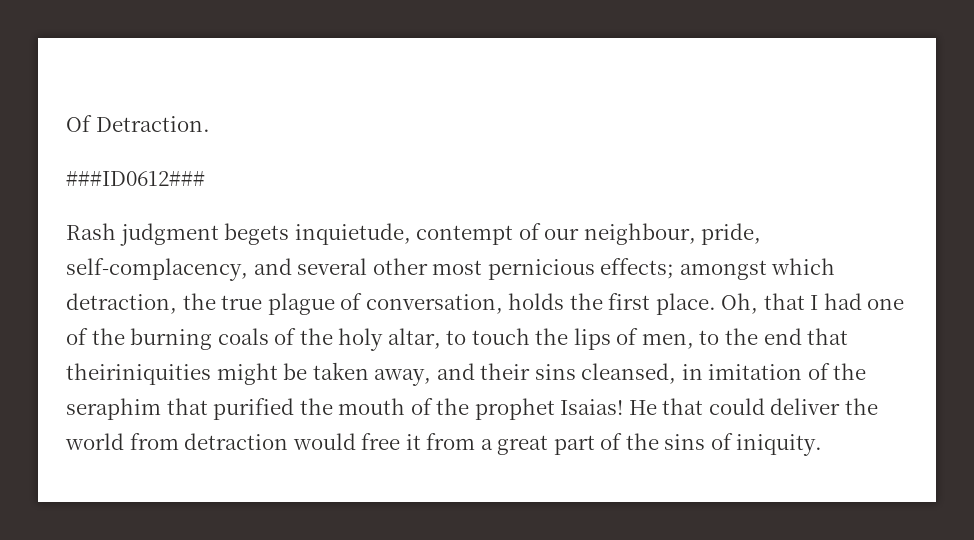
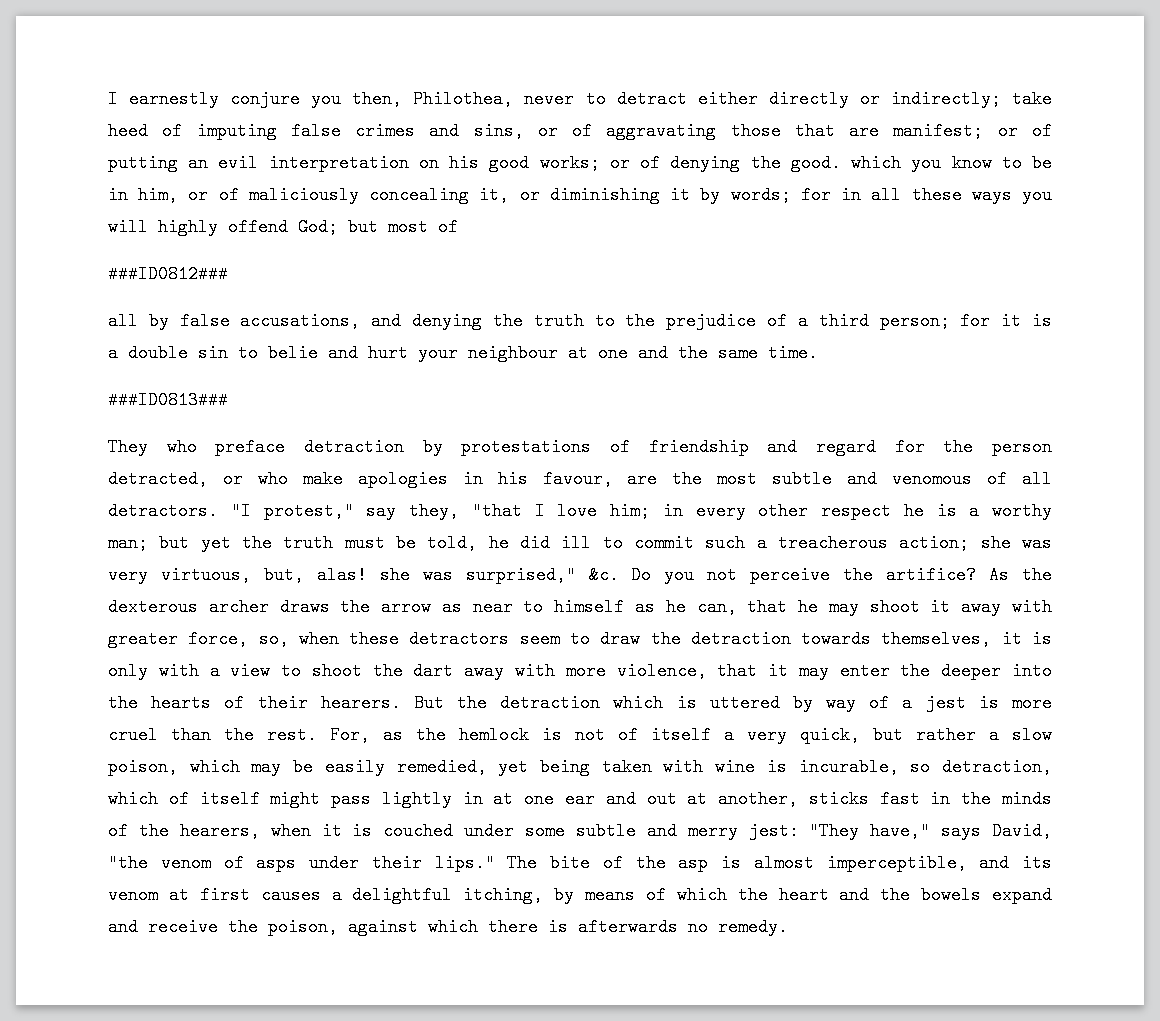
[66,115,210,132] [66,171,205,186] [66,223,762,246] [66,258,836,281] [66,293,905,315] [66,328,849,351] [66,362,867,386] [66,398,878,420] [65,433,823,456] Of Detraction. // ###ID0612### // Rash judgment begets inquietude, contempt of our neighbour, pride, self-complacency, and several other most pernicious effects; amongst which detraction, the true plague of conversation, holds the first place. Oh, that I had one of the burning coals of the holy altar, to touch the lips of men, to the end that theiriniquities might be taken away, and their sins cleansed, in imitation of the seraphim that purified the mouth of the prophet Isaias! He that could deliver the world from detraction would free it from a great part of the sins of iniquity. -> [108,90,1052,108] [108,122,1052,140] [108,154,1053,172] [108,186,1053,204] [108,218,458,236] [108,265,228,283] [108,312,1053,330] [108,344,818,362] [108,391,228,409] [108,438,1052,456] [108,470,1052,488] [108,502,1052,520] [108,534,1052,552] [108,566,1052,584] [108,598,1053,616] [108,630,1053,648] [108,662,1053,680] [108,694,1052,712] [108,726,1052,744] [108,758,1052,776] [108,790,1053,808] [108,822,1052,840] [108,854,1052,872] [108,886,1052,904] [108,918,788,936] I earnestly conjure you then, Philothea, never to detract either directly or indirectly; take heed of imputing false crimes and sins, or of aggravating those that are manifest; or of putting an evil interpretation on his good works; or of denying the good. which you know to be in him, or of maliciously concealing it, or diminishing it by words; for in all these ways you will highly offend God; but most of // ###ID0812### // all by false accusations, and denying the truth to the prejudice of a third person; for it is a double sin to belie and hurt your neighbour at one and the same time. // ###ID0813### // They who preface detraction by protestations of friendship and regard for the person detracted, or who make apologies in his favour, are the most subtle and venomous of all detractors. "I protest," say they, "that I love him; in every other respect he is a worthy man; but yet the truth must be told, he did ill to commit such a treacherous action; she was very virtuous, but, alas! she was surprised," &c. Do you not perceive the artifice? As the dexterous archer draws the arrow as near to himself as he can, that he may shoot it away with greater force, so, when these detractors seem to draw the detraction towards themselves, it is only with a view to shoot the dart away with more violence, that it may enter the deeper into the hearts of their hearers. But the detraction which is uttered by way of a jest is more cruel than the rest. For, as the hemlock is not of itself a very quick, but rather a slow poison, which may be easily remedied, yet being taken with wine is incurable, so detraction, which of itself might pass lightly in at one ear and out at another, sticks fast in the minds of the hearers, when it is couched under some subtle and merry jest: "They have," says David, "the venom of asps under their lips." The bite of the asp is almost imperceptible, and its venom at first causes a delightful itching, by means of which the heart and the bowels expand and receive the poison, against which there is afterwards no remedy.

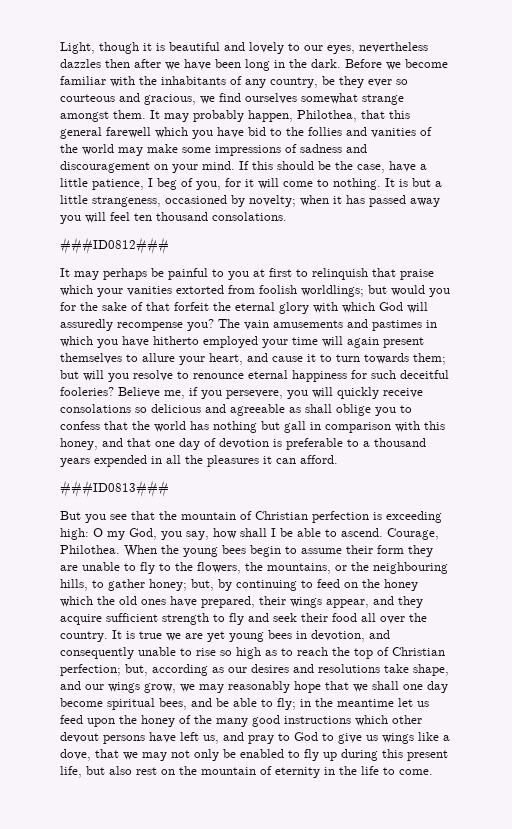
[108,90,1052,108] [108,122,1052,140] [108,154,1053,172] [108,186,1053,204] [108,218,458,236] [108,265,228,283] [108,312,1053,330] [108,344,818,362] [108,391,228,409] [108,438,1052,456] [108,470,1052,488] [108,502,1052,520] [108,534,1052,552] [108,566,1052,584] [108,598,1053,616] [108,630,1053,648] [108,662,1053,680] [108,694,1052,712] [108,726,1052,744] [108,758,1052,776] [108,790,1053,808] [108,822,1052,840] [108,854,1052,872] [108,886,1052,904] [108,918,788,936] I earnestly conjure you then, Philothea, never to detract either directly or indirectly; take heed of imputing false crimes and sins, or of aggravating those that are manifest; or of putting an evil interpretation on his good works; or of denying the good. which you know to be in him, or of maliciously concealing it, or diminishing it by words; for in all these ways you will highly offend God; but most of // ###ID0812### // all by false accusations, and denying the truth to the prejudice of a third person; for it is a double sin to belie and hurt your neighbour at one and the same time. // ###ID0813### // They who preface detraction by protestations of friendship and regard for the person detracted, or who make apologies in his favour, are the most subtle and venomous of all detractors. "I protest," say they, "that I love him; in every other respect he is a worthy man; but yet the truth must be told, he did ill to commit such a treacherous action; she was very virtuous, but, alas! she was surprised," &c. Do you not perceive the artifice? As the dexterous archer draws the arrow as near to himself as he can, that he may shoot it away with greater force, so, when these detractors seem to draw the detraction towards themselves, it is only with a view to shoot the dart away with more violence, that it may enter the deeper into the hearts of their hearers. But the detraction which is uttered by way of a jest is more cruel than the rest. For, as the hemlock is not of itself a very quick, but rather a slow poison, which may be easily remedied, yet being taken with wine is incurable, so detraction, which of itself might pass lightly in at one ear and out at another, sticks fast in the minds of the hearers, when it is couched under some subtle and merry jest: "They have," says David, "the venom of asps under their lips." The bite of the asp is almost imperceptible, and its venom at first causes a delightful itching, by means of which the heart and the bowels expand and receive the poison, against which there is afterwards no remedy. -> [60,42,428,54] [60,59,448,71] [60,76,408,88] [60,93,404,105] [60,110,410,122] [60,127,432,139] [60,144,367,156] [60,161,427,173] [60,178,442,190] [60,195,440,207] [60,212,287,224] [60,237,169,254] [60,268,434,280] [60,285,450,297] [60,302,428,314] [60,319,437,331] [60,336,424,348] [60,353,446,365] [60,370,449,382] [60,387,423,399] [60,404,412,416] [60,421,445,433] [60,438,426,450] [60,455,338,467] [60,480,169,497] [60,511,442,523] [60,528,439,540] [60,545,433,557] [60,562,448,574] [60,579,418,591] [60,596,423,608] [60,613,427,625] [60,630,390,642] [60,647,445,659] [60,664,449,676] [60,681,448,693] [60,698,429,710] [60,715,422,727] [60,732,450,744] [60,749,448,761] [60,766,433,778] Light, though it is beautiful and lovely to our eyes, nevertheless dazzles then after we have been long in the dark. Before we become familiar with the inhabitants of any country, be they ever so courteous and gracious, we find ourselves somewhat strange amongst them. It may probably happen, Philothea, that this general farewell which you have bid to the follies and vanities of the world may make some impressions of sadness and discouragement on your mind. If this should be the case, have a little patience, I beg of you, for it will come to nothing. It is but a little strangeness, occasioned by novelty; when it has passed away you will feel ten thousand consolations. // ###ID0812### // It may perhaps be painful to you at first to relinquish that praise which your vanities extorted from foolish worldlings; but would you for the sake of that forfeit the eternal glory with which God will assuredly recompense you? The vain amusements and pastimes in which you have hitherto employed your time will again present themselves to allure your heart, and cause it to turn towards them; but will you resolve to renounce eternal happiness for such deceitful fooleries? Believe me, if you persevere, you will quickly receive consolations so delicious and agreeable as shall oblige you to confess that the world has nothing but gall in comparison with this honey, and that one day of devotion is preferable to a thousand years expended in all the pleasures it can afford. // ###ID0813### // But you see that the mountain of Christian perfection is exceeding high: O my God, you say, how shall I be able to ascend. Courage, Philothea. When the young bees begin to assume their form they are unable to fly to the flowers, the mountains, or the neighbouring hills, to gather honey; but, by continuing to feed on the honey which the old ones have prepared, their wings appear, and they acquire sufficient strength to fly and seek their food all over the country. It is true we are yet young bees in devotion, and consequently unable to rise so high as to reach the top of Christian perfection; but, according as our desires and resolutions take shape, and our wings grow, we may reasonably hope that we shall one day become spiritual bees, and be able to fly; in the meantime let us feed upon the honey of the many good instructions which other devout persons have left us, and pray to God to give us wings like a dove, that we may not only be enabled to fly up during this present life, but also rest on the mountain of eternity in the life to come.

